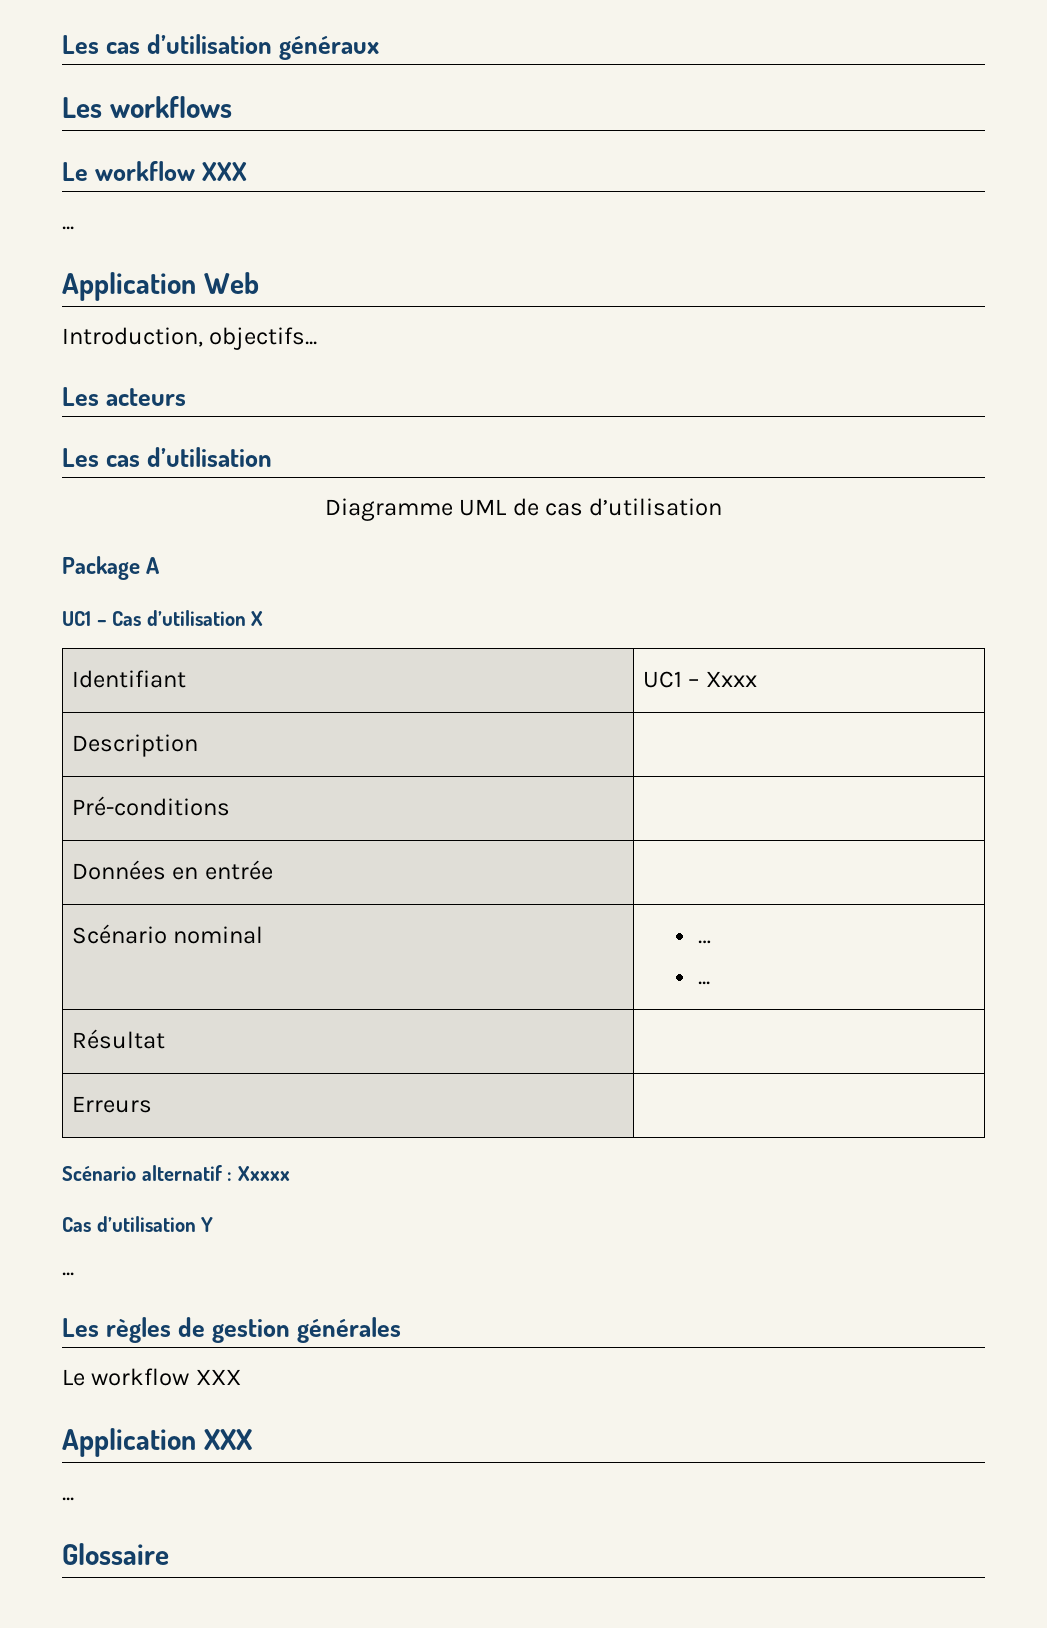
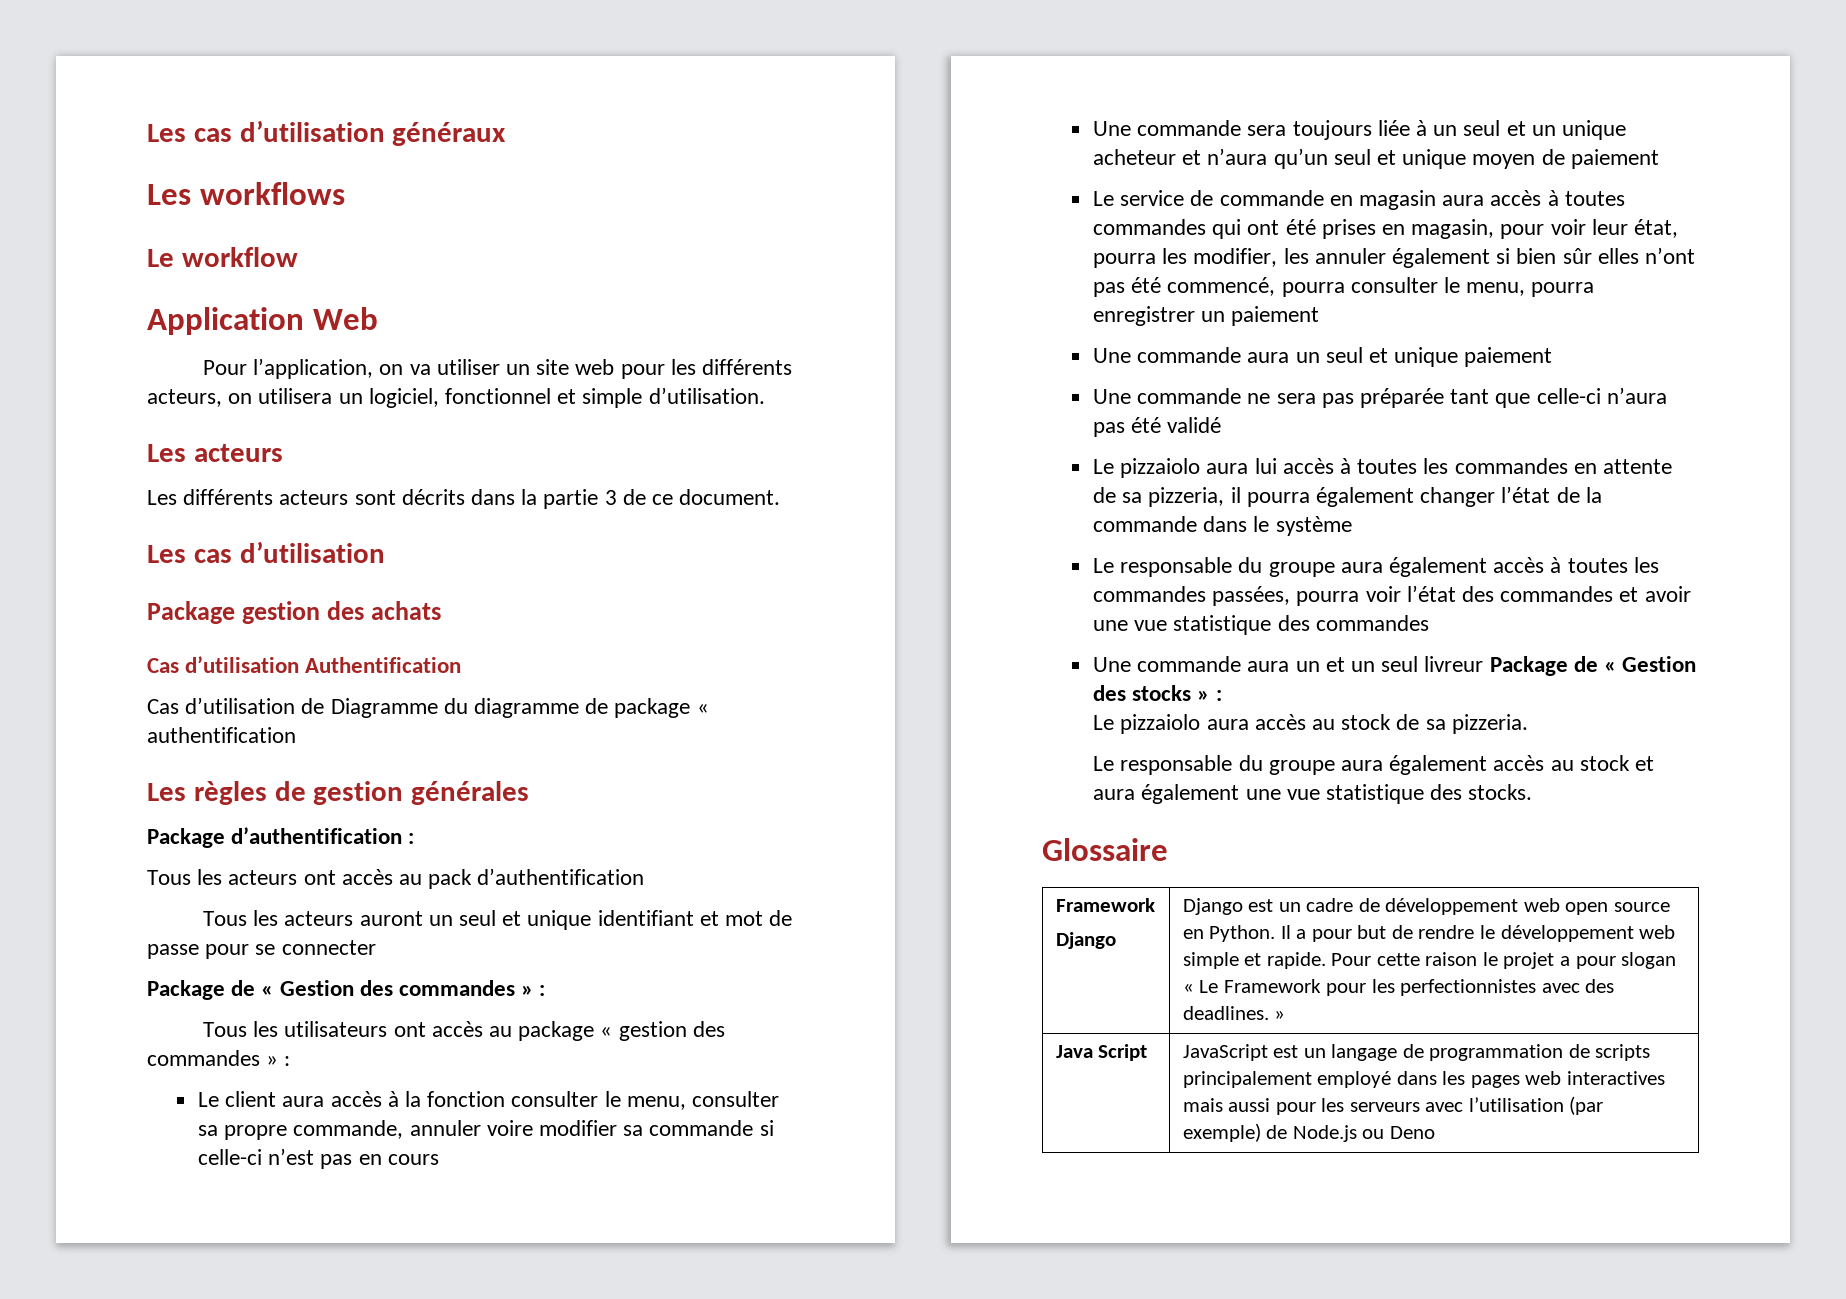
[202,162,248,181] [62,226,74,230] XXX // ... -> (298, 257) none
[62,327,318,350] [62,387,187,406] [62,447,273,467] [324,498,723,521] [62,556,160,580] [62,610,264,626] [71,670,186,688] [642,671,757,688] [71,734,198,757] [71,796,230,816] [71,860,273,880] [71,924,264,944] [697,940,711,944] [697,981,710,985] [71,1029,165,1049] [71,1096,152,1113] [62,1165,290,1181] [62,1216,214,1232] [62,1272,74,1276] Introduction, objectifs... // Les acteurs // Les cas d’utilisation // Diagramme UML de cas d’utilisation // Package A // UC1 – Cas d’utilisation X // Identifiant | UC1 – Xxxx // Description | // Pré-conditions | // Données en entrée | // Scénario nominal | … // ... // Résultat | // Erreurs | // Scénario alternatif : Xxxxx // Cas d’utilisation Y // ... -> [202,358,793,379] [147,387,765,408] [147,444,283,462] [147,489,781,509] [147,541,385,563] [147,601,442,624] [147,656,462,673] [147,697,709,718] [147,727,296,743] Pour l’application, on va utiliser un site web pour les différents acteurs, on utilisera un logiciel, fonctionnel et simple d’utilisation. // Les acteurs // Les différents acteurs sont décrits dans la partie 3 de ce document. // Les cas d’utilisation // Package gestion des achats // Cas d’utilisation Authentification // Cas d’utilisation de Diagramme du diagramme de package « authentification
[62,1368,241,1386] [62,1428,252,1457] [62,1497,74,1501] [62,1543,169,1565] Le workflow XXX // Application XXX // ... // Glossaire -> [147,827,415,848] [147,868,645,889] [202,910,793,930] [147,940,376,959] [147,980,546,1000] [202,1021,725,1041] [147,1050,291,1066] [197,1091,779,1110] [197,1120,774,1140] [197,1148,439,1169] [1092,120,1626,140] [1092,148,1659,169] [1092,190,1625,210] [1092,219,1678,239] [1092,247,1695,268] [1092,277,1595,297] [1092,306,1320,326] [1092,347,1553,367] [1092,387,1667,408] [1092,417,1222,437] [1092,458,1672,478] [1092,486,1602,507] [1092,516,1352,536] [1092,557,1659,577] [1092,585,1691,606] [1092,615,1429,635] [1092,656,1697,676] [1092,685,1222,701] [1093,714,1528,734] [1093,755,1655,775] [1093,784,1533,804] [1042,838,1168,861] [1055,898,1155,912] [1055,932,1116,949] [1182,898,1670,915] [1182,925,1676,942] [1182,952,1677,969] [1182,979,1615,996] [1182,1006,1286,1020] [1055,1044,1148,1061] [1182,1044,1651,1061] [1182,1071,1665,1088] [1182,1096,1604,1115] [1182,1123,1435,1142] Package d’authentification : // Tous les acteurs ont accès au pack d’authentification // Tous les acteurs auront un seul et unique identifiant et mot de passe pour se connecter // Package de « Gestion des commandes » : // Tous les utilisateurs ont accès au package « gestion des commandes » : // Le client aura accès à la fonction consulter le menu, consulter sa propre commande, annuler voire modifier sa commande si celle-ci n’est pas en cours // Une commande sera toujours liée à un seul et un unique acheteur et n’aura qu’un seul et unique moyen de paiement // Le service de commande en magasin aura accès à toutes commandes qui ont été prises en magasin, pour voir leur état, pourra les modifier, les annuler également si bien sûr elles n’ont pas été commencé, pourra consulter le menu, pourra enregistrer un paiement // Une commande aura un seul et unique paiement // Une commande ne sera pas préparée tant que celle-ci n’aura pas été validé // Le pizzaiolo aura lui accès à toutes les commandes en attente de sa pizzeria, il pourra également changer l’état de la commande dans le système // Le responsable du groupe aura également accès à toutes les commandes passées, pourra voir l’état des commandes et avoir une vue statistique des commandes // Une commande aura un et un seul livreur Package de « Gestion des stocks » : // Le pizzaiolo aura accès au stock de sa pizzeria. // Le responsable du groupe aura également accès au stock et aura également une vue statistique des stocks. // Glossaire // Framework // Django | Django est un cadre de développement web open source en Python. Il a pour but de rendre le développement web simple et rapide. Pour cette raison le projet a pour slogan « Le Framework pour les perfectionnistes avec des deadlines. » // Java Script | JavaScript est un langage de programmation de scripts principalement employé dans les pages web interactives mais aussi pour les serveurs avec l’utilisation (par exemple) de Node.js ou Deno

